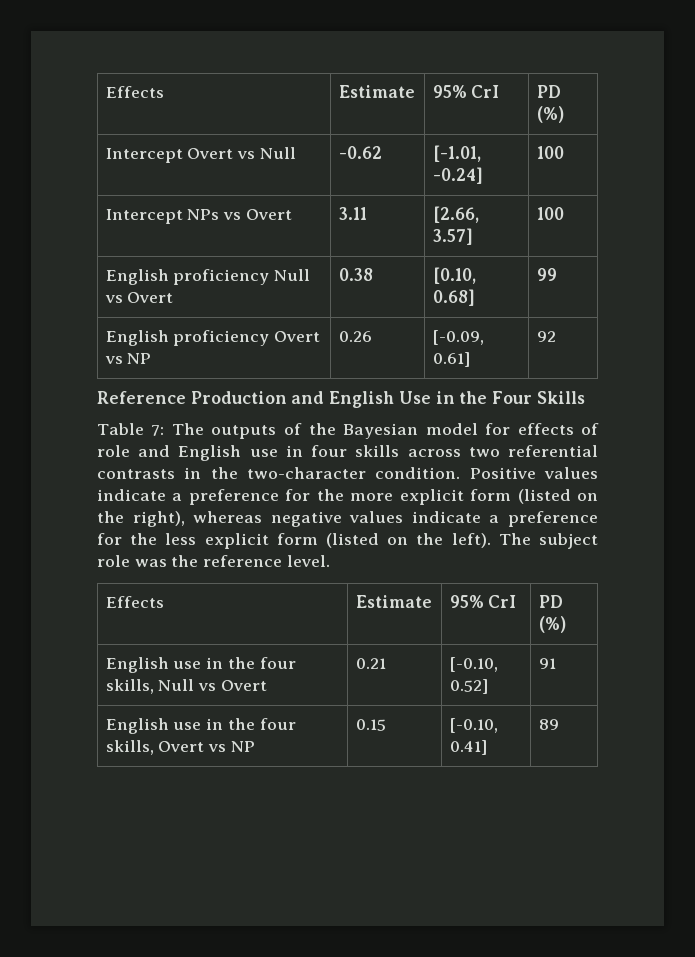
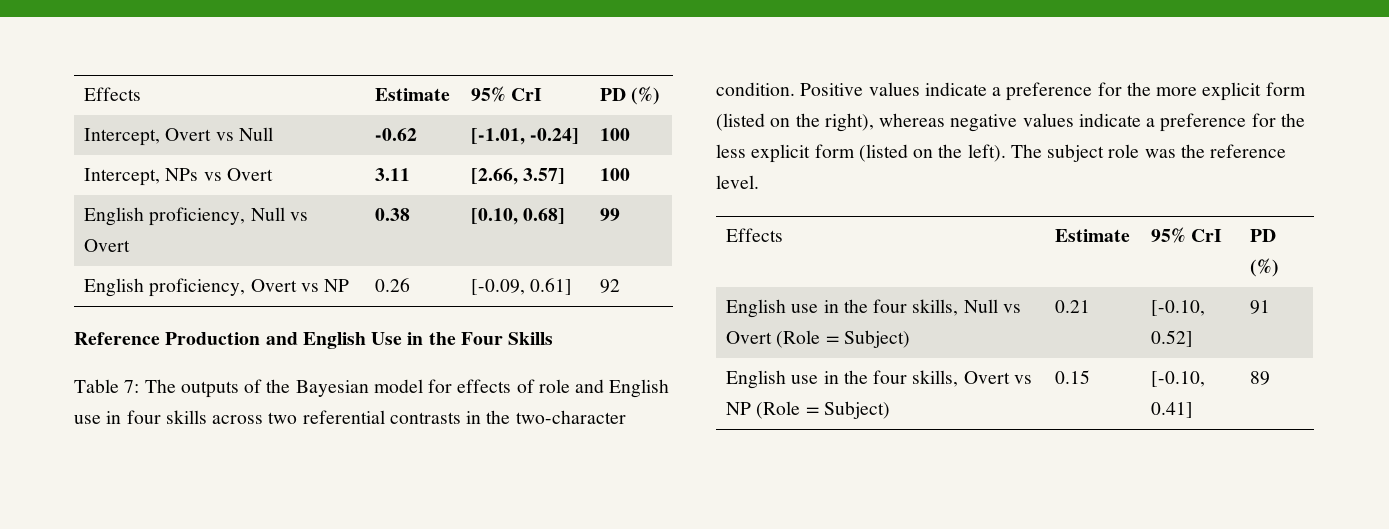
[105,86,164,98] [338,85,415,98] [432,85,500,98] [536,85,561,98] [536,106,564,123] [105,148,183,163] Effects | Estimate | 95% CrI | PD (%) // Intercept -> [84,87,142,101] [375,88,451,101] [471,86,543,102] [600,86,661,105] [84,128,161,146] Effects | Estimate | 95% CrI | PD (%) // Intercept,
[105,209,183,224] Intercept -> [84,168,161,186] Intercept,
[173,269,270,285] proficiency -> [149,207,246,226] proficiency,
[173,330,270,346] proficiency -> [149,278,246,297] proficiency,
(267, 685) none -> [776,330,910,348] (Role = Subject)
(255, 746) none -> [756,401,890,419] (Role = Subject)

